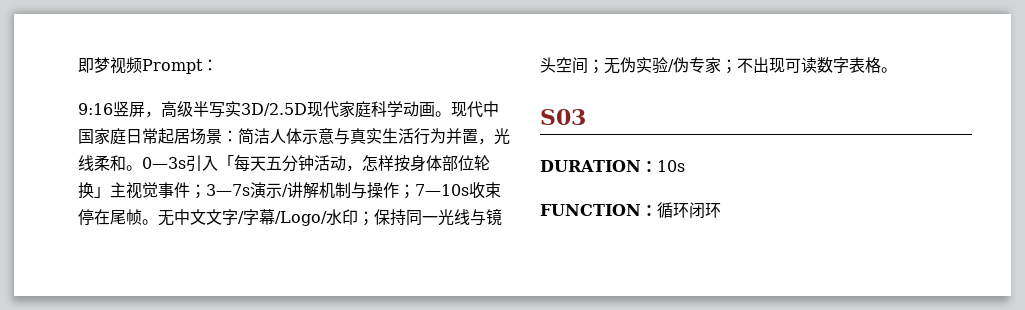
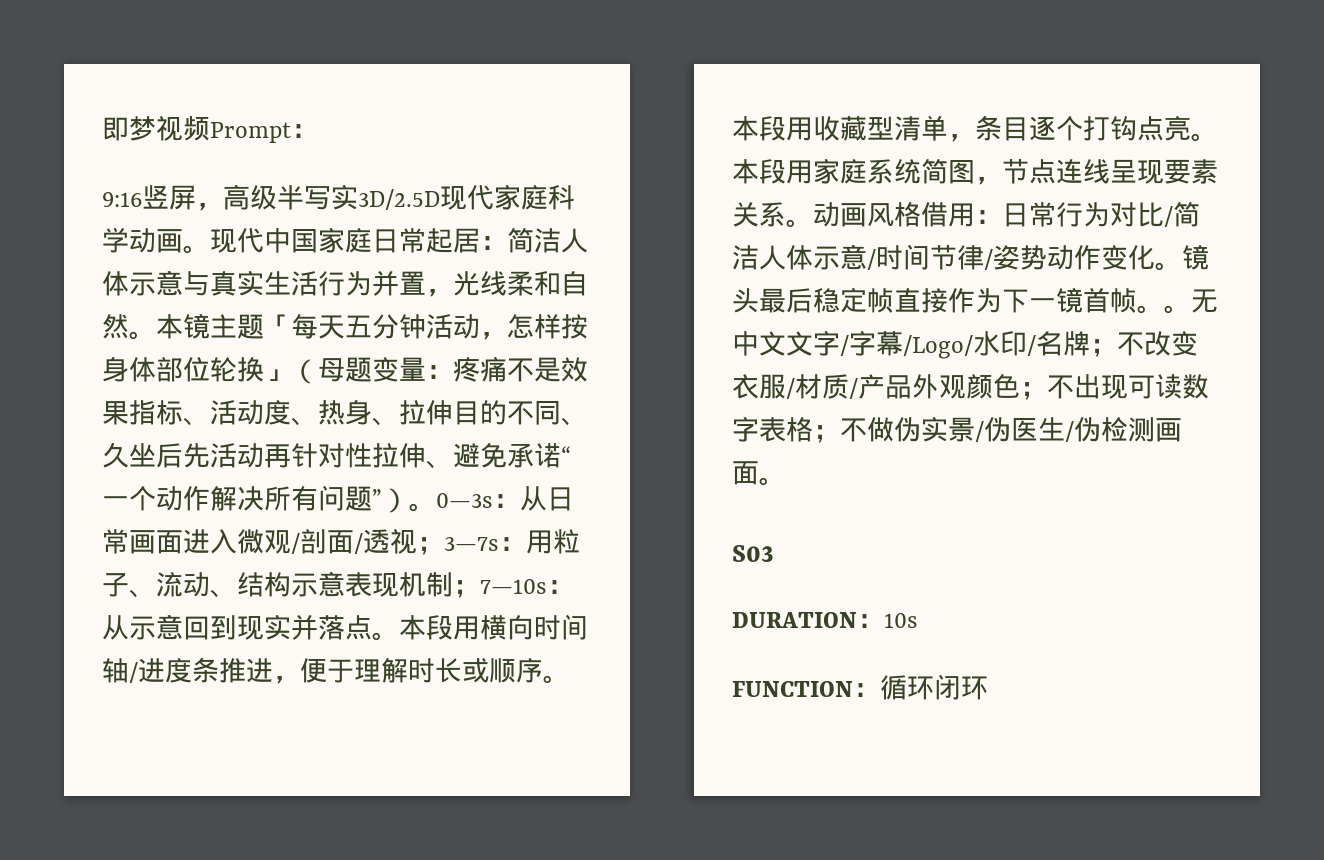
[190,128,222,145] 场景 -> (480, 240) none
[126,155,218,172] 。0—3s引入 -> [561,271,588,296] [102,313,264,340] 自然。本镜主题
[110,182,501,199] [78,209,142,225] 主视觉事件；3—7s演示/讲解机制与操作；7—10s收束停在尾帧 -> [291,356,588,384] [102,399,588,426] [102,442,571,469] [102,485,574,513] [102,528,580,555] [102,571,574,598] [102,614,588,641] [102,657,570,684] [732,115,1218,142] [732,158,1218,185] [732,201,1200,228] [732,244,1209,271] [732,287,1164,314] （母题变量：疼痛不是效果指标、活动度、热身、拉伸目的不同、久坐后先活动再针对性拉伸、避免承诺“一个动作解决所有问题”）。0—3s：从日常画面进入微观/剖面/透视；3—7s：用粒子、流动、结构示意表现机制；7—10s：从示意回到现实并落点。本段用横向时间轴/进度条推进，便于理解时长或顺序。本段用收藏型清单，条目逐个打钩点亮。本段用家庭系统简图，节点连线呈现要素关系。动画风格借用：日常行为对比/简洁人体示意/时间节律/姿势动作变化。镜头最后稳定帧直接作为下一镜首帧。
[358,208,502,226] [540,57,721,74] ；保持同一光线与镜头空间；无伪实验/伪专家 -> [1027,331,1198,357] [732,374,1020,399] /名牌；不改变衣服/材质/产品外观颜色
(881, 65) none -> [813,416,1182,443] [732,461,759,485] ；不做伪实景/伪医生/伪检测画面

